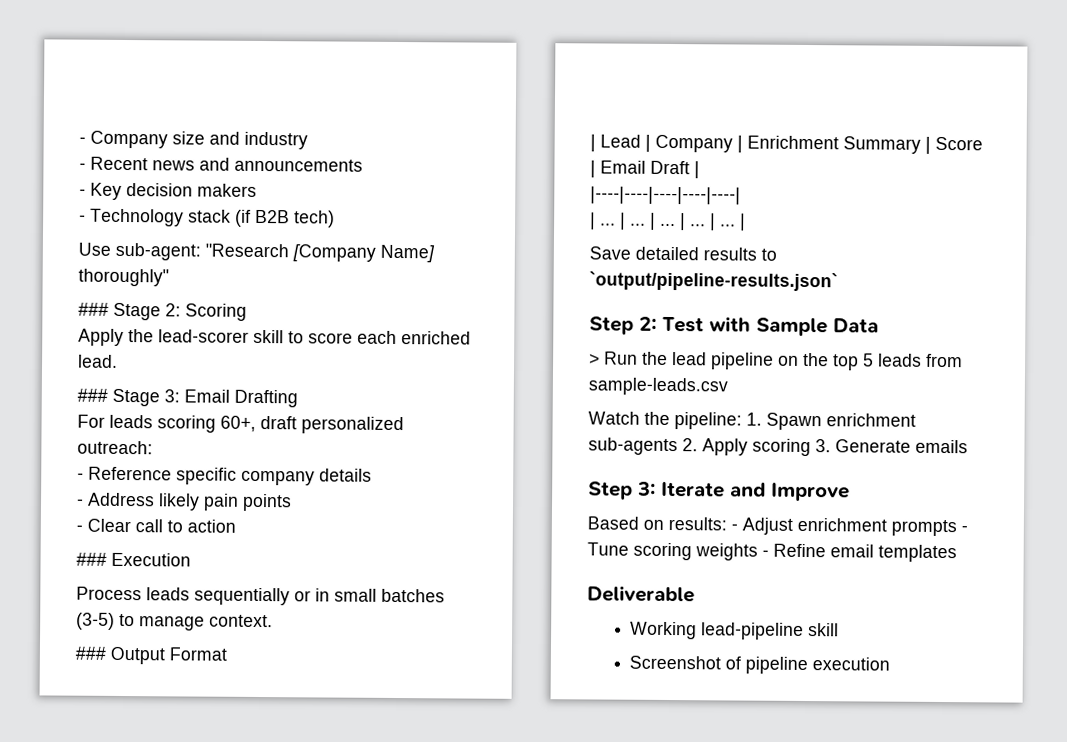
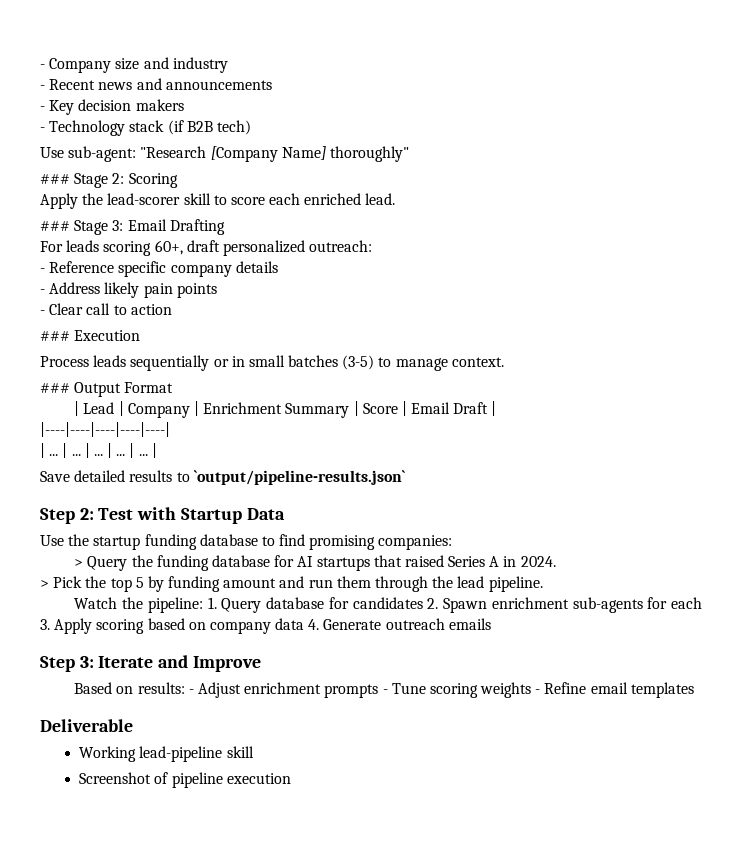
[756,317,828,337] Sample -> [180,508,242,524] Startup
[589,351,963,371] [588,377,728,396] [588,411,916,431] [588,437,911,457] > Run the lead pipeline on the top 5 leads from sample-leads.csv // Watch the pipeline: 1. Spawn enrichment sub-agents 2. Apply scoring 3. Generate -> [40,534,453,550] [74,555,556,571] [40,576,543,592] [74,597,702,613] [40,618,445,634] Use the startup funding database to find promising companies: // > Query the funding database for AI startups that raised Series A in 2024. // > Pick the top 5 by funding amount and run them through the lead pipeline. // Watch the pipeline: 1. Query database for candidates 2. Spawn enrichment sub-agents for each 3. Apply scoring based on company data 4. Generate outreach

